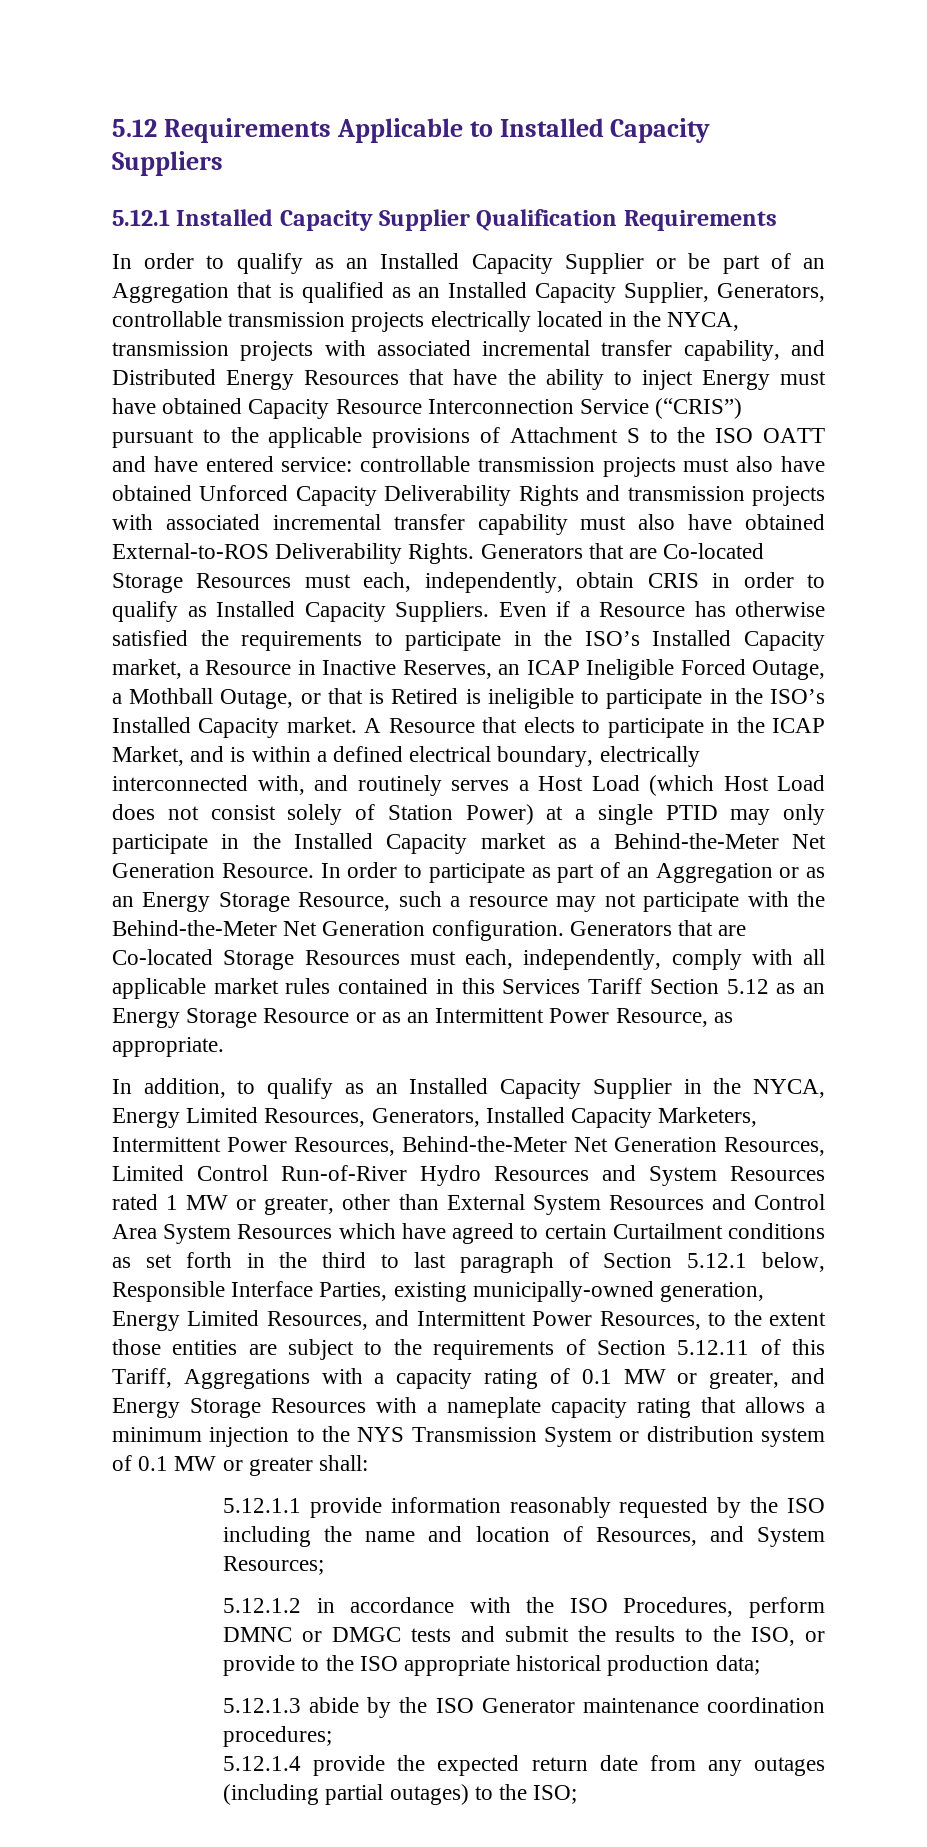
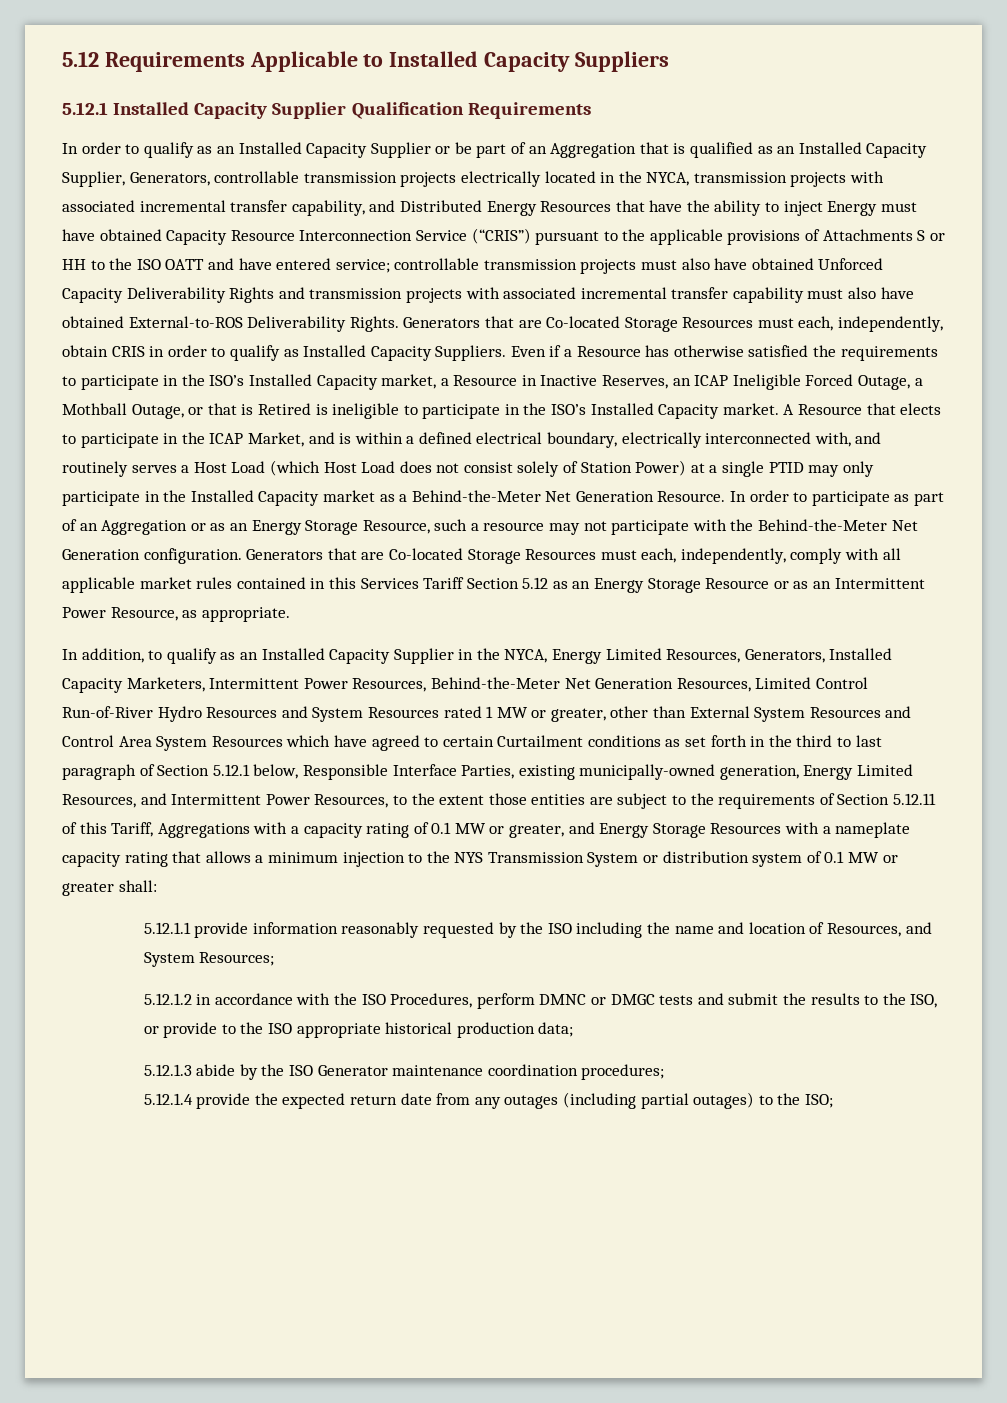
[509,427,640,443] Attachment S -> [822,229,945,241] [62,259,86,270] Attachments S or HH
[281,457,353,472] service: -> [335,259,390,273] service;

